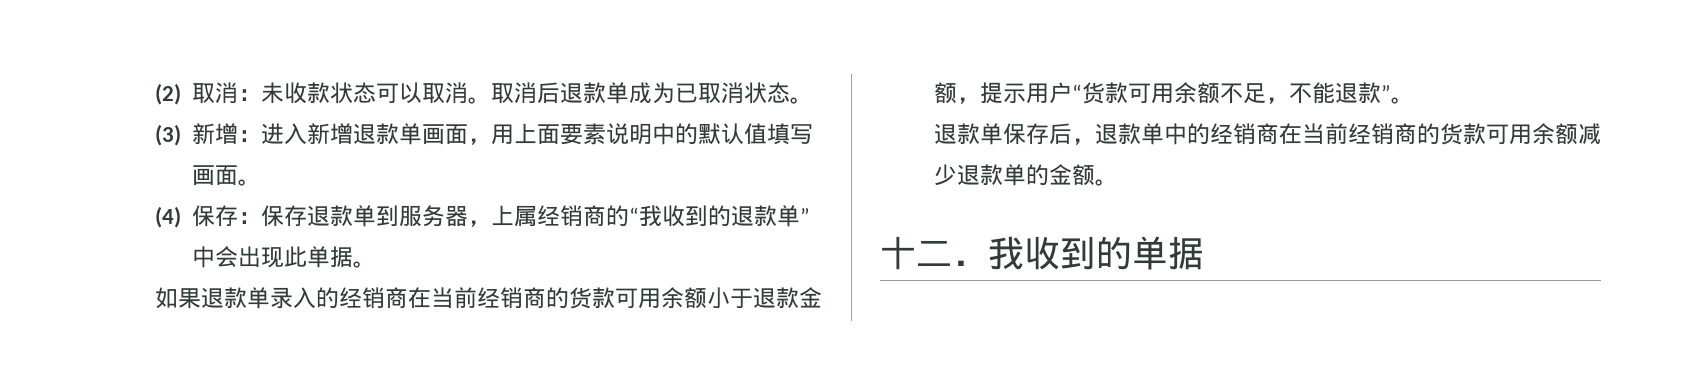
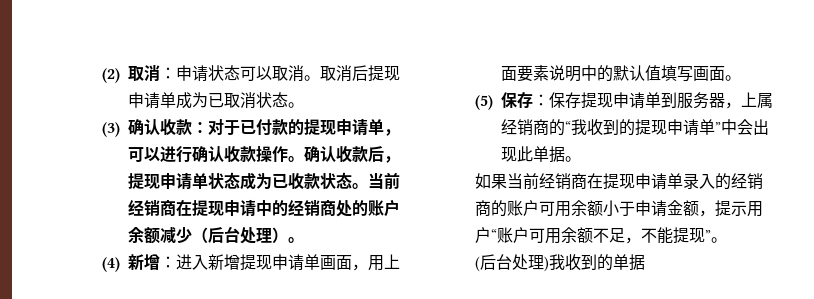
[261,82,331,104] 未收款 -> [176,65,209,82] 申请
[560,82,607,104] 退款 -> [368,65,401,82] [128,92,161,109] 提现申请
(181, 135) none -> [128,118,401,136] [128,146,401,163] [128,172,401,190] [128,199,401,217] [128,226,305,244] [102,257,121,272] 确认收款：对于已付款的提现申请单，可以进行确认收款操作。确认收款后，提现申请单状态成为已收款状态。当前经销商在提现申请中的经销商处的账户余额减少（后台处理）。 // (4)
[353,123,400,145] 退款 -> [240,254,305,271] 提现申请
[154,206,181,228] (4) -> [475,95,494,110] (5)
[307,205,354,227] 退款 -> [581,92,646,109] 提现申请
[731,205,778,227] 退款 -> [635,119,700,136] 提现申请
[200,287,615,309] 退款单录入的经销商在当前经销商的货款 -> [507,173,764,190] [475,200,540,217] 当前经销商在提现申请单录入的经销商的账户
[752,287,799,309] 退款 -> [635,200,668,217] 申请
[1081,82,1128,104] 货款 -> [497,227,530,243] 账户
[1334,82,1381,104] 退款 -> [673,227,706,244] 提现
[933,123,1601,145] [933,164,1118,186] [880,236,988,270] 退款单保存后，退款单中的经销商在当前经销商的货款可用余额减少退款单的金额。 // 十二． -> [475,254,550,272] (后台处理)

